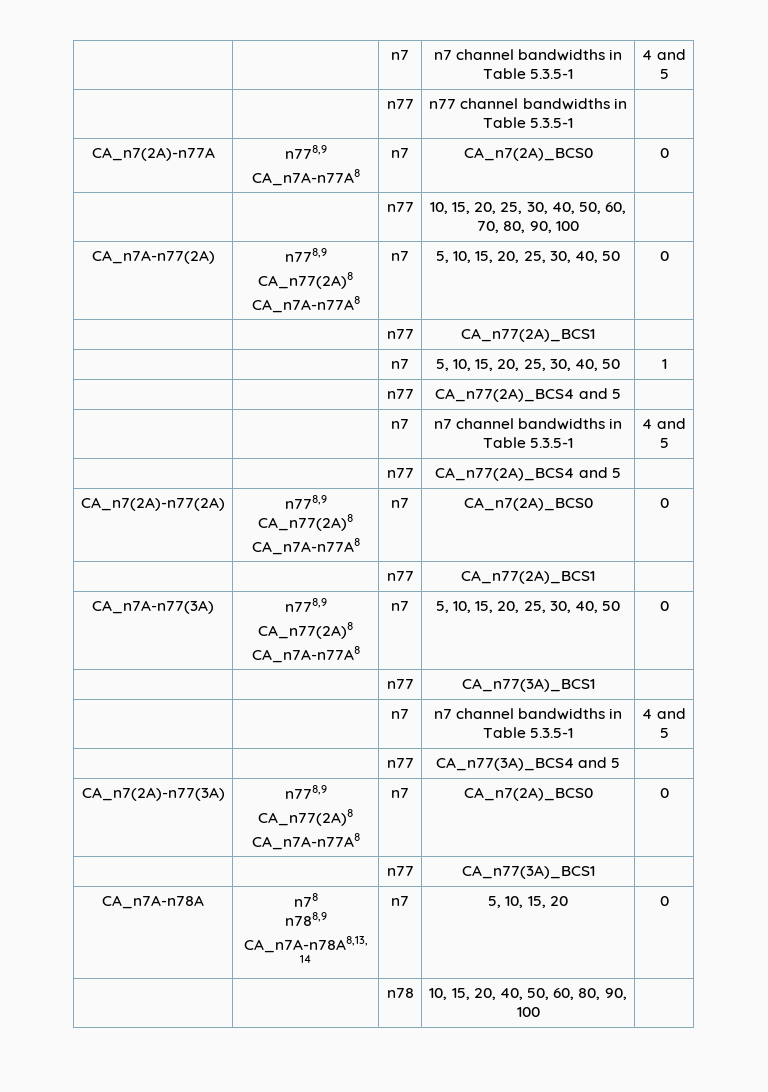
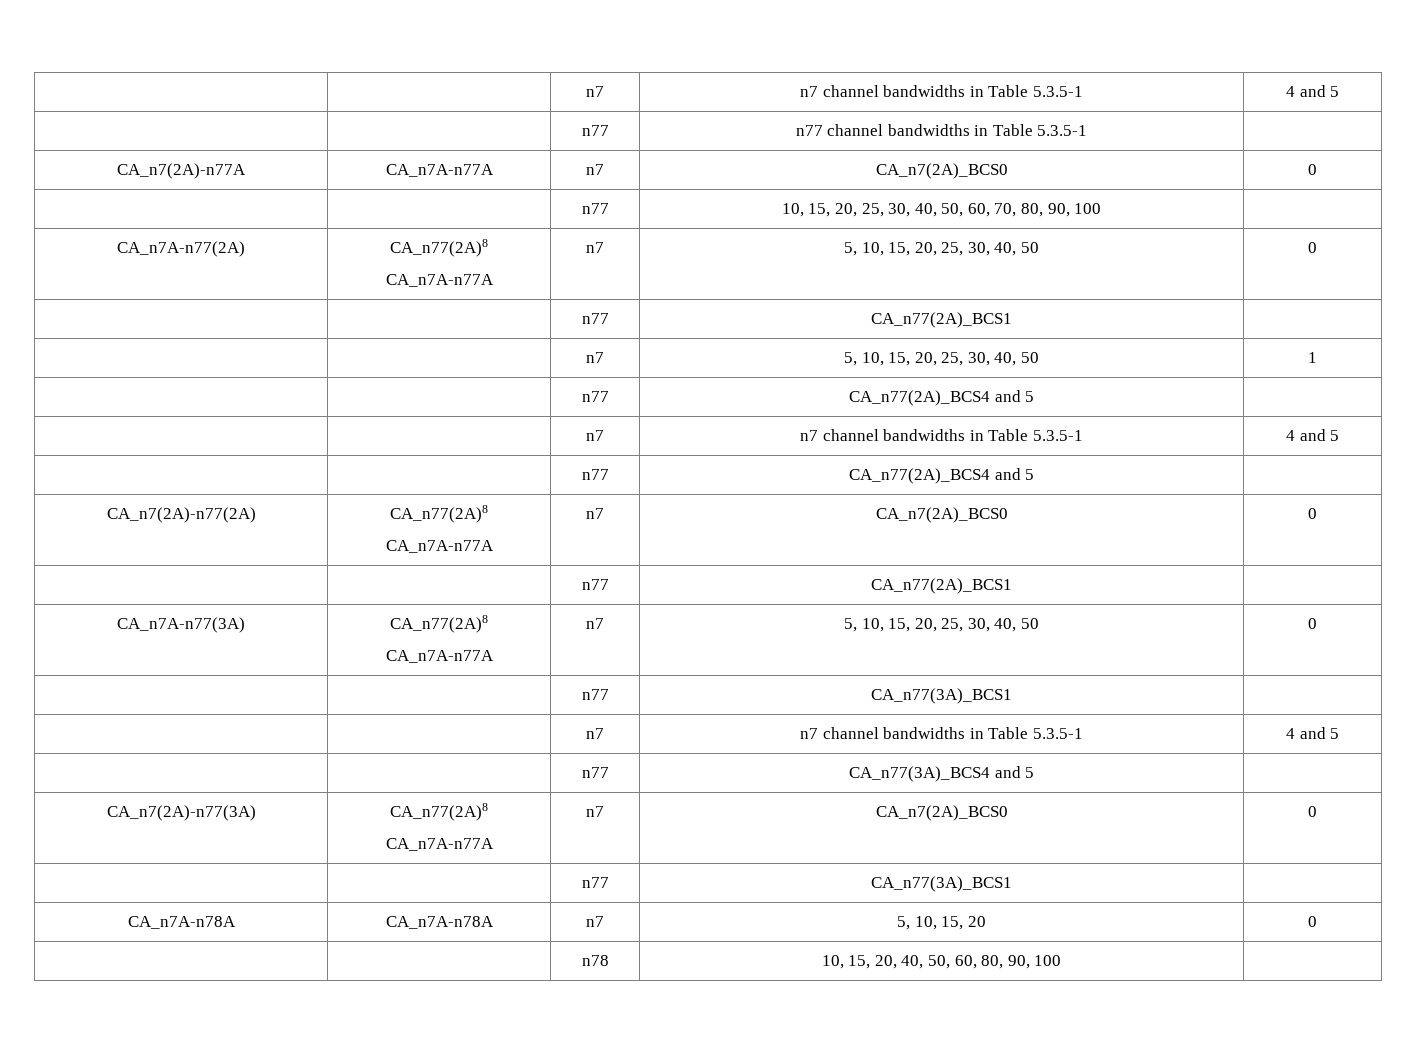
[284,145,327,159] [251,169,360,186] n778,9 // CA_n7A-n77A8 -> [385,164,494,177] CA_n7A-n77A
[284,248,327,262] [258,272,353,289] [251,296,360,313] n778,9 // CA_n77(2A)8 // CA_n7A-n77A8 -> [390,239,488,257] [385,274,494,287] CA_n77(2A)8 // CA_n7A-n77A
[284,495,327,509] [258,514,353,531] [251,538,360,555] n778,9 CA_n77(2A)8 // CA_n7A-n77A8 -> [390,505,488,523] [385,540,494,553] CA_n77(2A)8 // CA_n7A-n77A
[284,598,327,612] [258,622,353,639] [251,646,360,663] n778,9 // CA_n77(2A)8 // CA_n7A-n77A8 -> [390,615,488,633] [385,650,494,663] CA_n77(2A)8 // CA_n7A-n77A
[284,785,327,799] [258,809,353,826] [251,833,360,850] n778,9 // CA_n77(2A)8 // CA_n7A-n77A8 -> [390,803,488,821] [385,838,494,851] CA_n77(2A)8 // CA_n7A-n77A
[293,893,318,907] [284,912,327,926] [243,936,368,953] [300,955,311,963] n78 // n788,9 // CA_n7A-n78A8,13, 14 -> [385,916,494,929] CA_n7A-n78A

